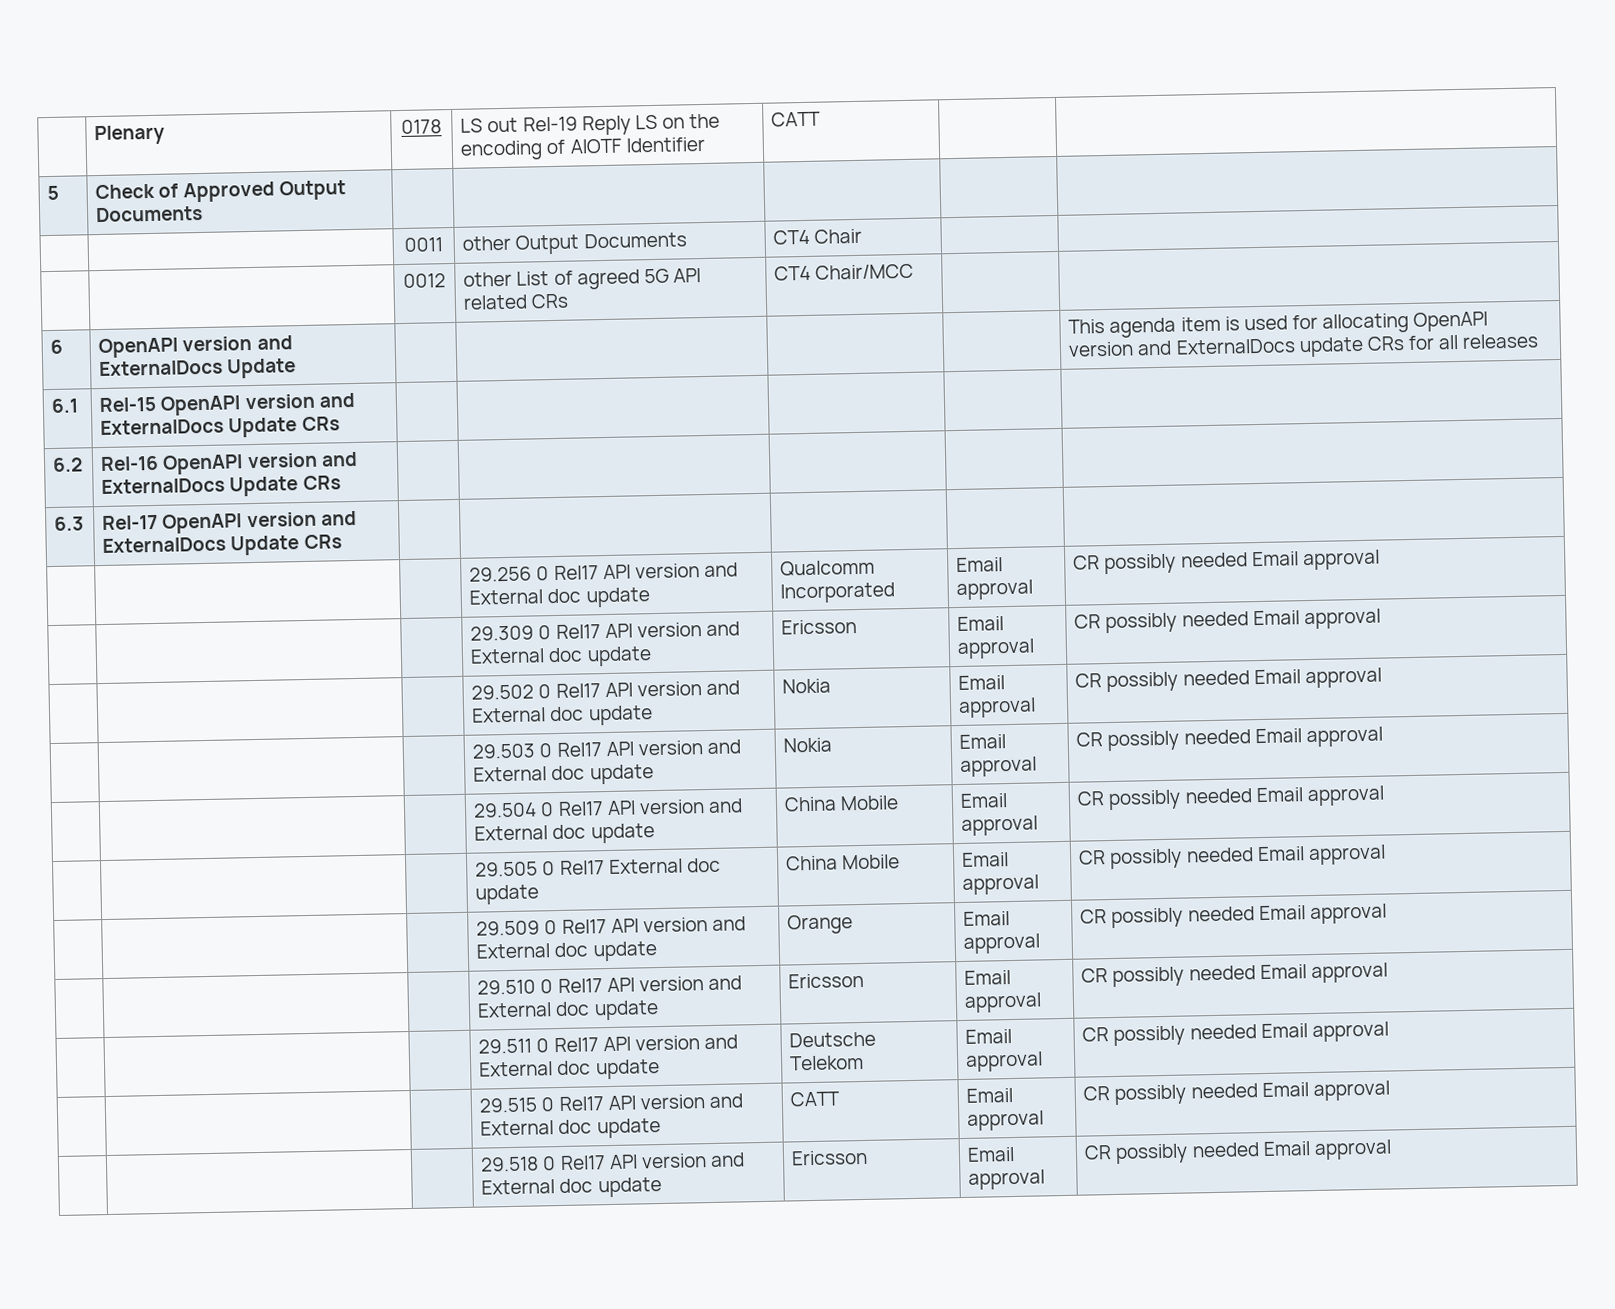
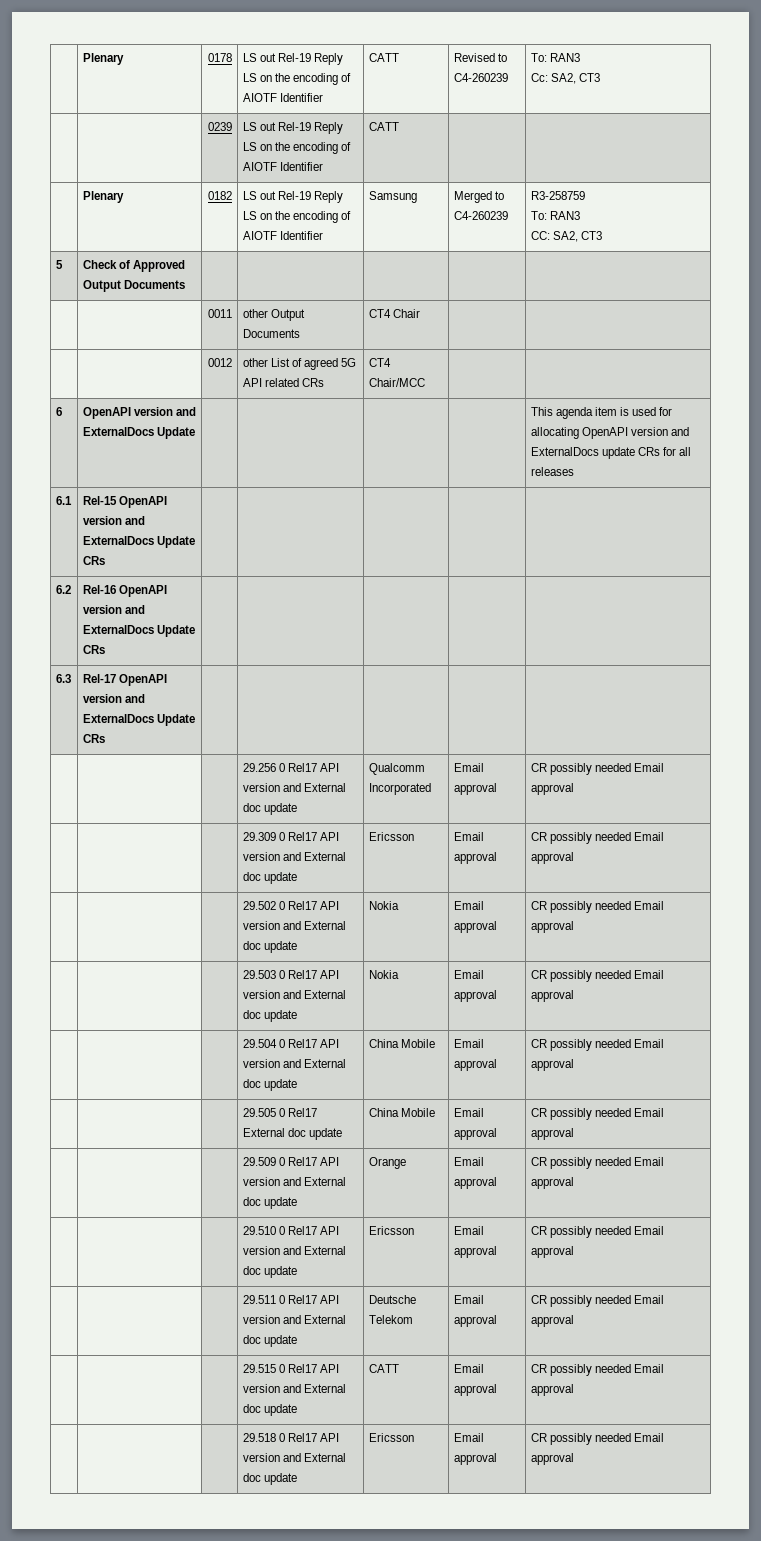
(822, 119) | -> [453,53,507,62] [453,73,508,82] [530,53,580,62] [530,73,601,84] [207,122,232,131] [242,122,344,134] [242,142,352,154] [242,162,323,171] [368,122,399,131] [82,191,124,203] [207,191,232,200] [242,191,344,203] [242,211,352,223] [242,231,323,240] [368,191,417,203] [453,191,504,203] [453,211,508,220] [530,191,585,200] [530,211,580,220] [530,231,603,242] Revised to C4-260239 | To: RAN3 // Cc: SA2, CT3 // | | 0239 | LS out Rel-19 Reply LS on the encoding of AIOTF Identifier | CATT | | // | Plenary | 0182 | LS out Rel-19 Reply LS on the encoding of AIOTF Identifier | Samsung | Merged to C4-260239 | R3-258759 // To: RAN3 // CC: SA2, CT3

